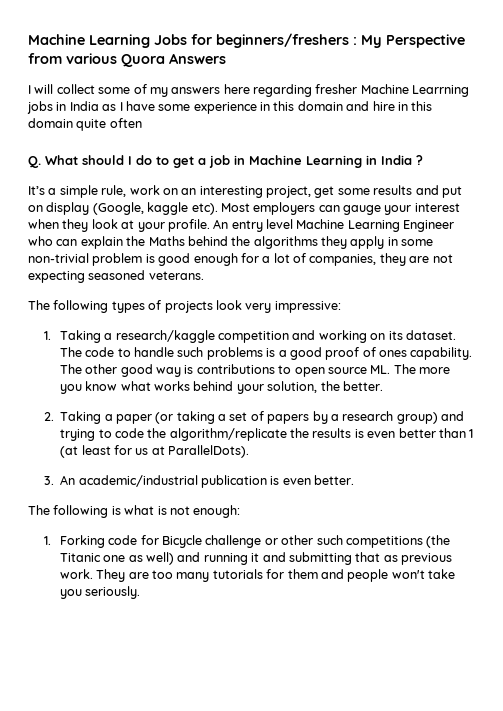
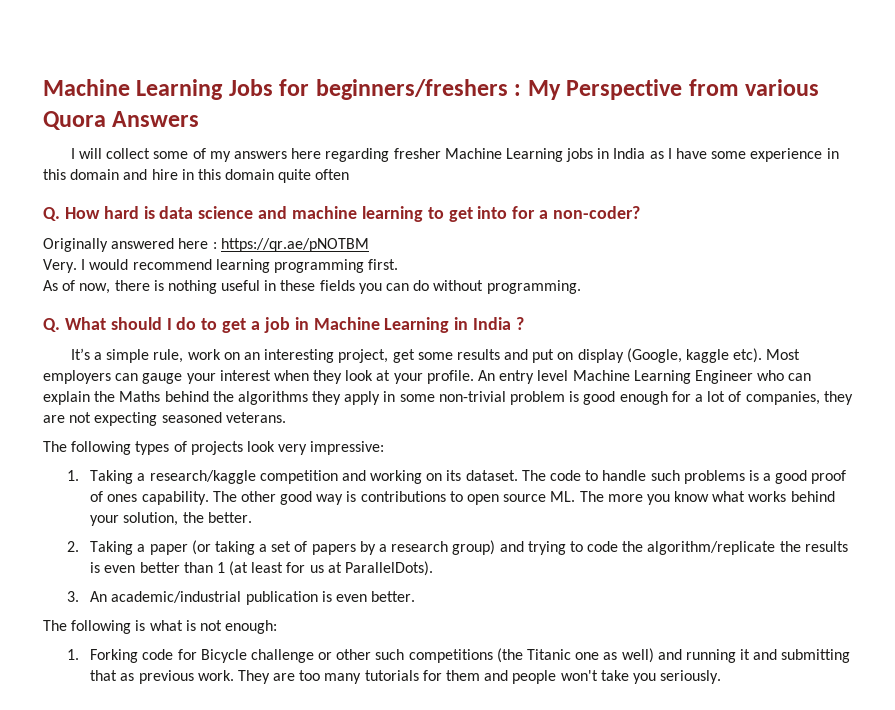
[412,85,470,97] Learrning -> [505,148,563,162] Learning
(142, 123) none -> [43,206,641,222] [43,238,369,252] [43,259,399,273] [43,280,581,294] // Q. How hard is data science and machine learning to get into for a non-coder? // Originally answered here : https://qr.ae/pNOTBM // Very. I would recommend learning programming first. // As of now, there is nothing useful in these fields you can do without programming.

